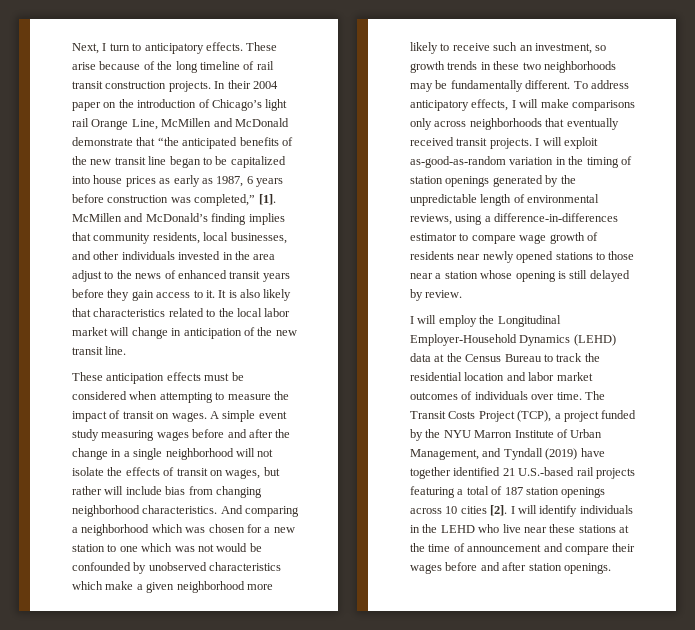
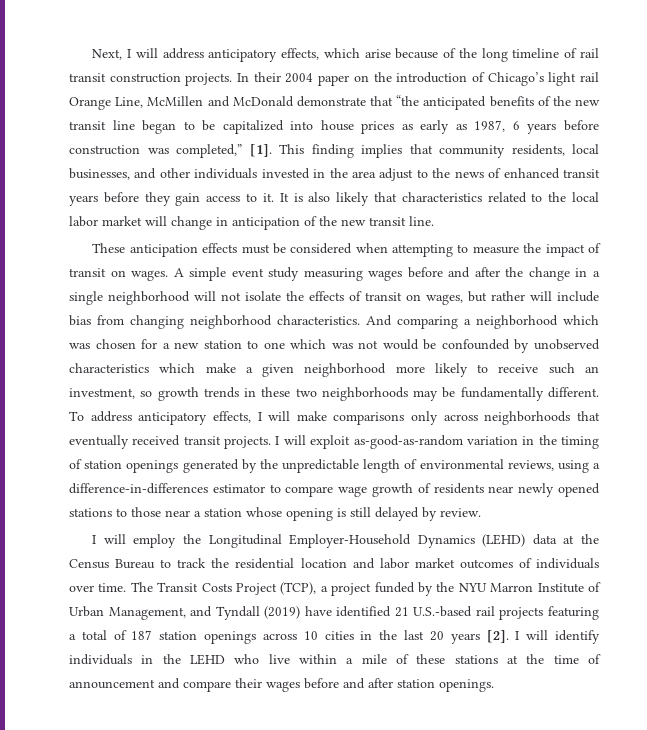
[109,42,278,54] turn to anticipatory effects. These -> [135,48,360,62] will address anticipatory effects, which
[72,213,208,222] McMillen and McDonald’s -> [279,144,304,154] This
[410,467,451,479] together -> (332, 611) none
(487, 510) none -> [360,630,480,644] in the last 20 years
[523,527,547,533] near -> [299,654,409,664] within a mile of

